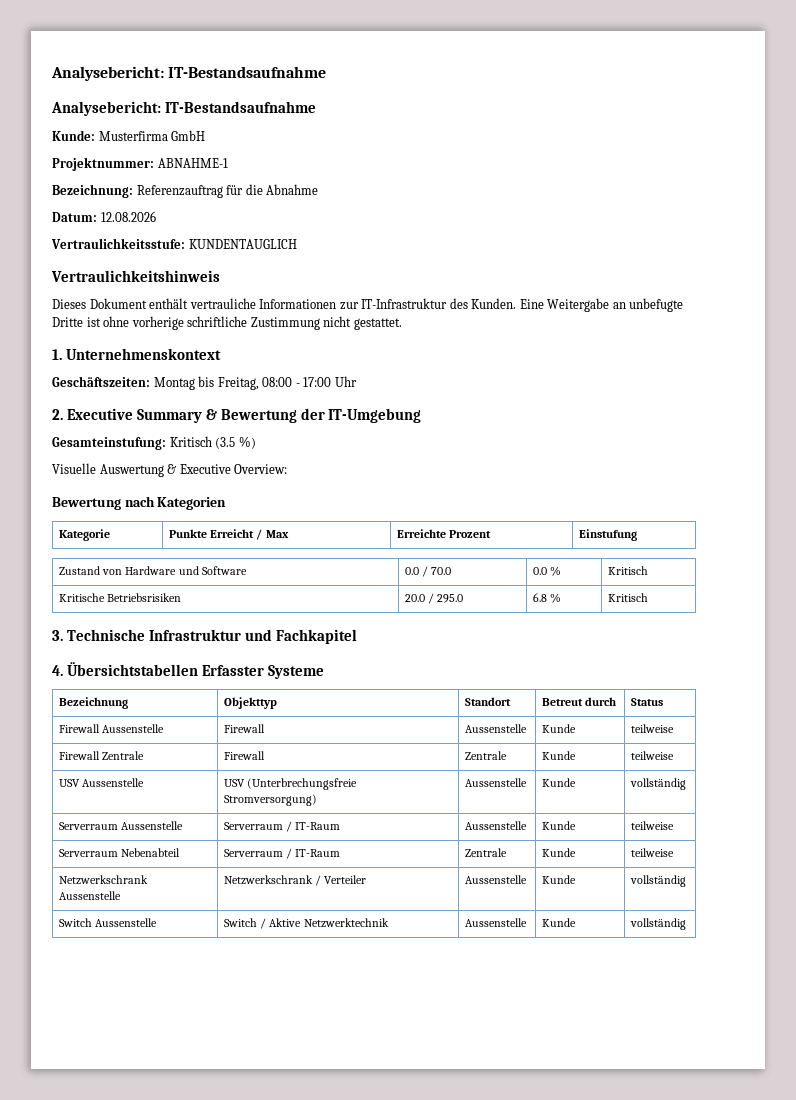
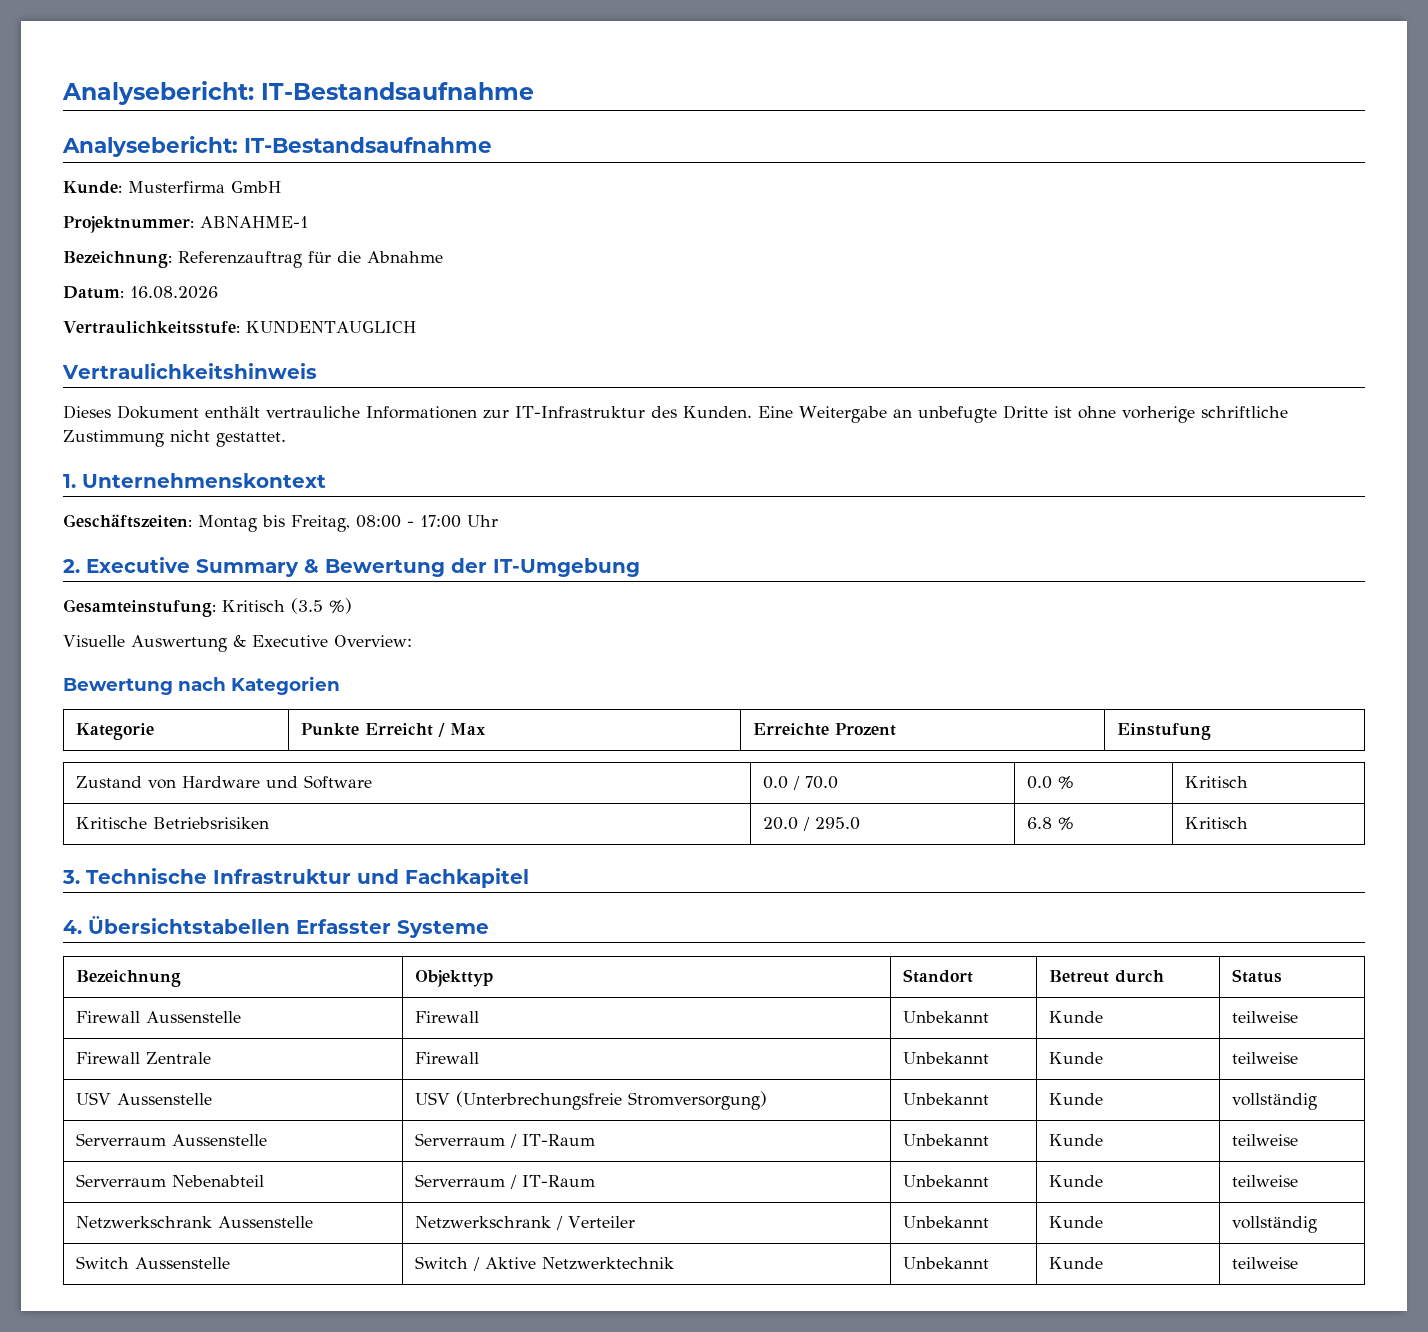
[100,211,156,222] 12.08.2026 -> [130,286,218,299] 16.08.2026
[465,724,528,733] Aussenstelle -> [903,1011,990,1023] Unbekannt
[465,751,508,760] Zentrale -> [903,1052,990,1064] Unbekannt
[465,778,528,787] Aussenstelle -> [903,1093,990,1105] Unbekannt
[465,821,528,830] Aussenstelle -> [903,1134,990,1146] Unbekannt
[465,848,508,857] Zentrale -> [903,1175,990,1187] Unbekannt
[465,875,528,884] Aussenstelle -> [903,1216,990,1228] Unbekannt
[465,918,528,927] [542,918,577,927] [630,918,687,930] Aussenstelle | Kunde | vollständig -> [903,1257,990,1269] [1049,1257,1104,1269] [1232,1257,1299,1269] Unbekannt | Kunde | teilweise

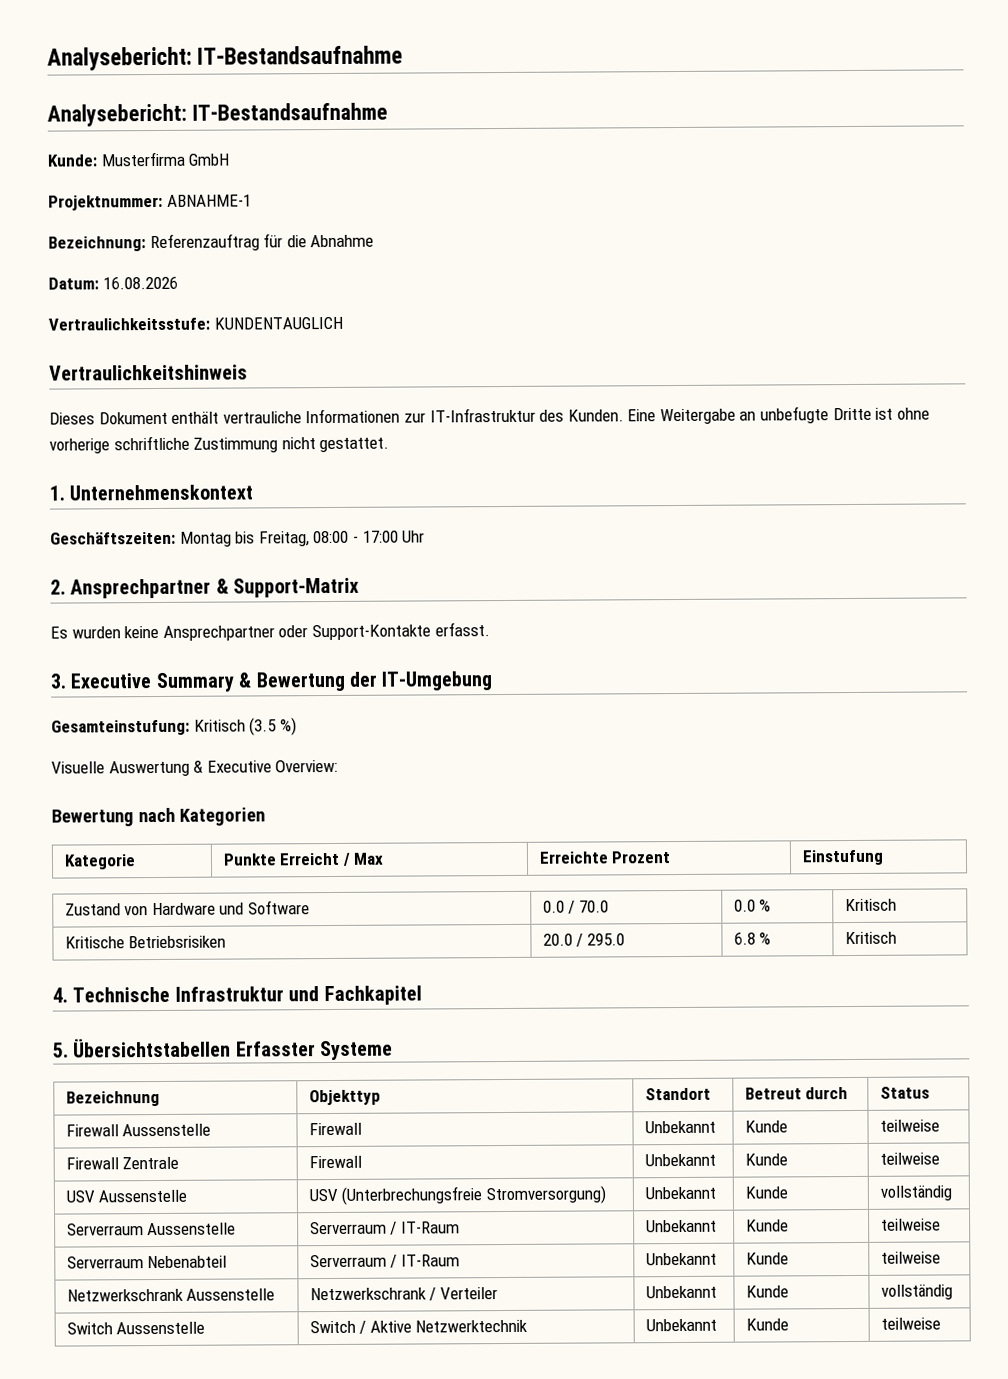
(80, 566) none -> [70,577,360,599] [50,622,490,641] [50,673,66,689] Ansprechpartner & Support-Matrix // Es wurden keine Ansprechpartner oder Support-Kontakte erfasst. // 3.
[62,870,80,884] 3. -> [52,987,68,1003] 4.
[63,920,82,934] 4. -> [53,1042,69,1058] 5.

